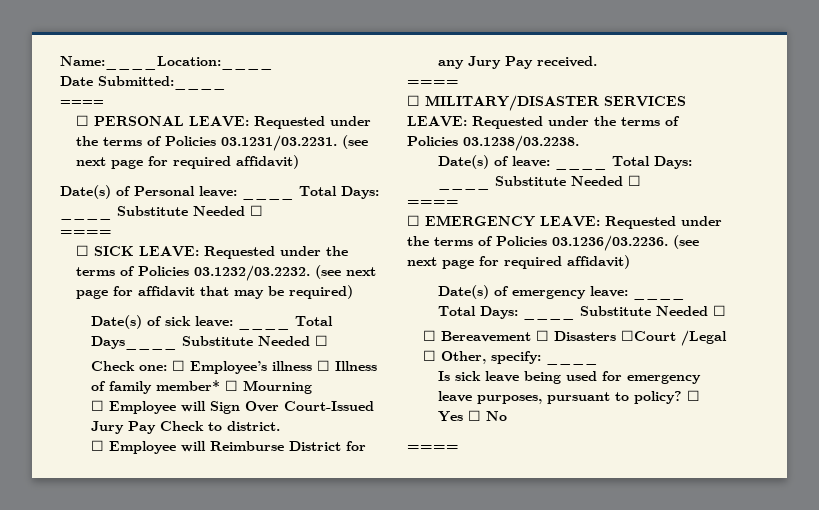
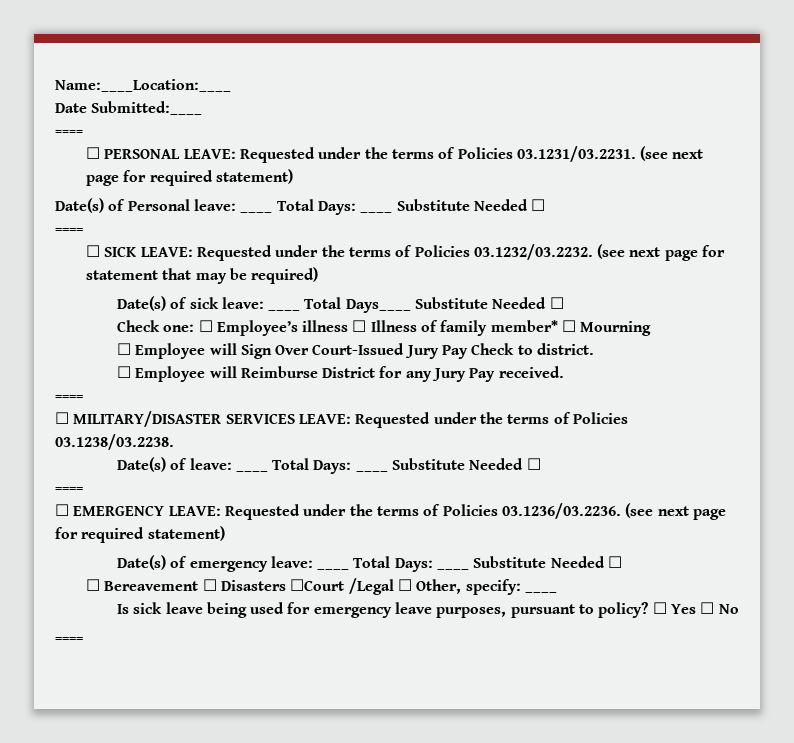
[235,155,299,169] affidavit) -> [215,169,293,184] statement)
[137,286,195,297] affidavit -> [85,270,158,280] statement
[567,255,630,269] affidavit) -> [147,526,225,541] statement)

